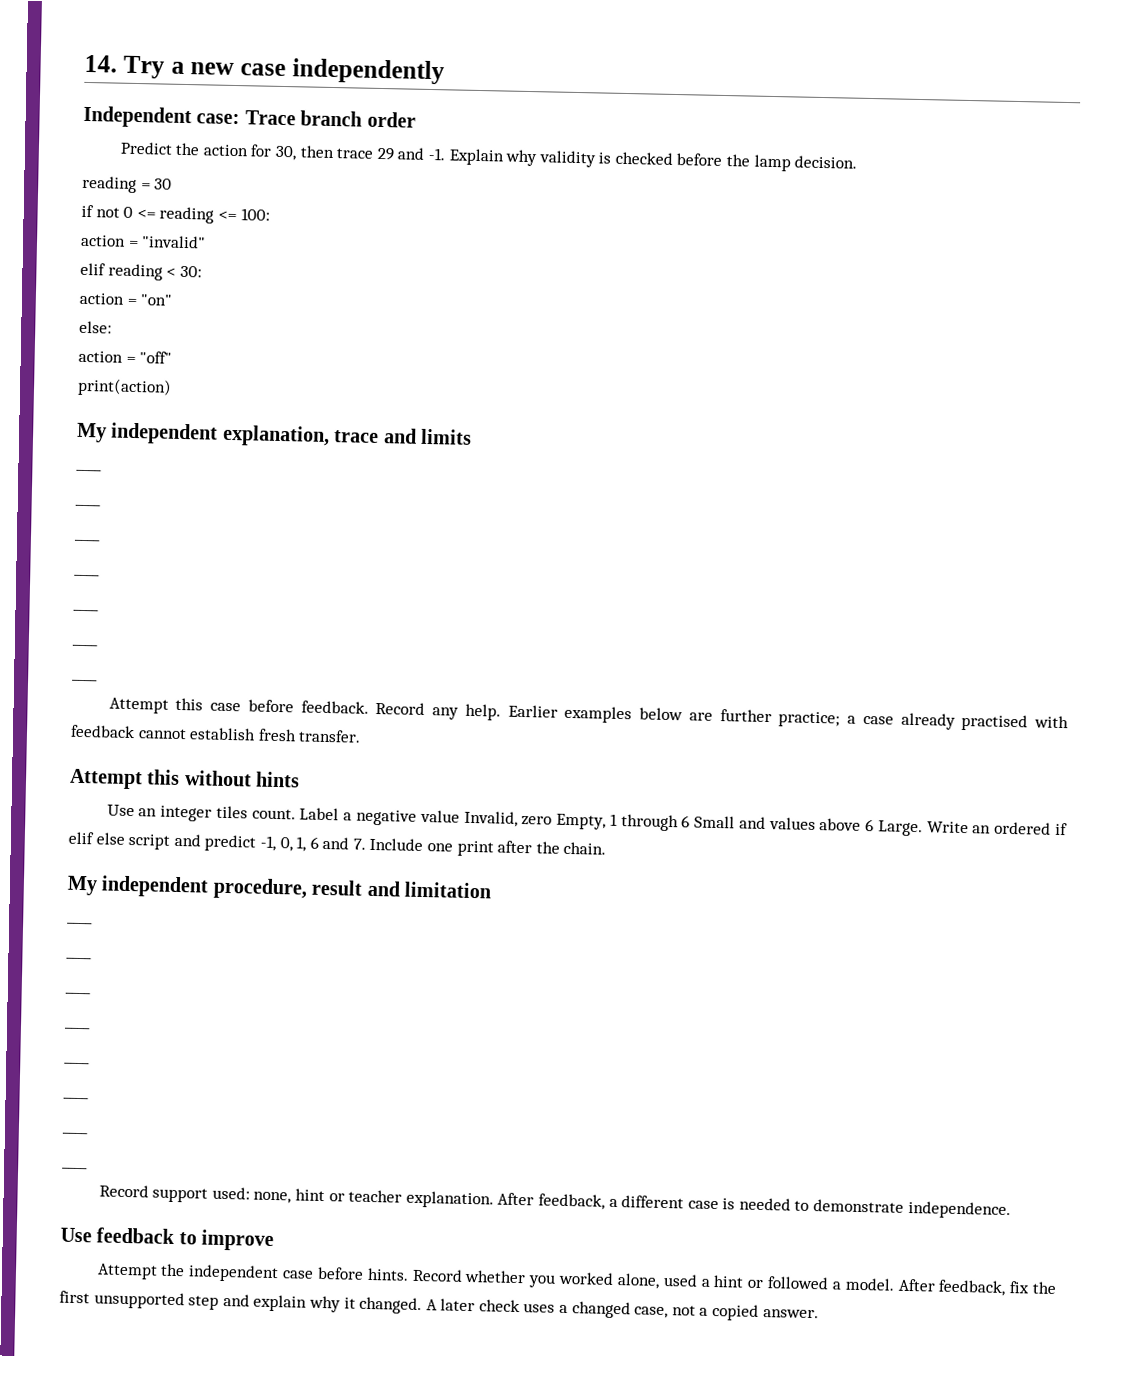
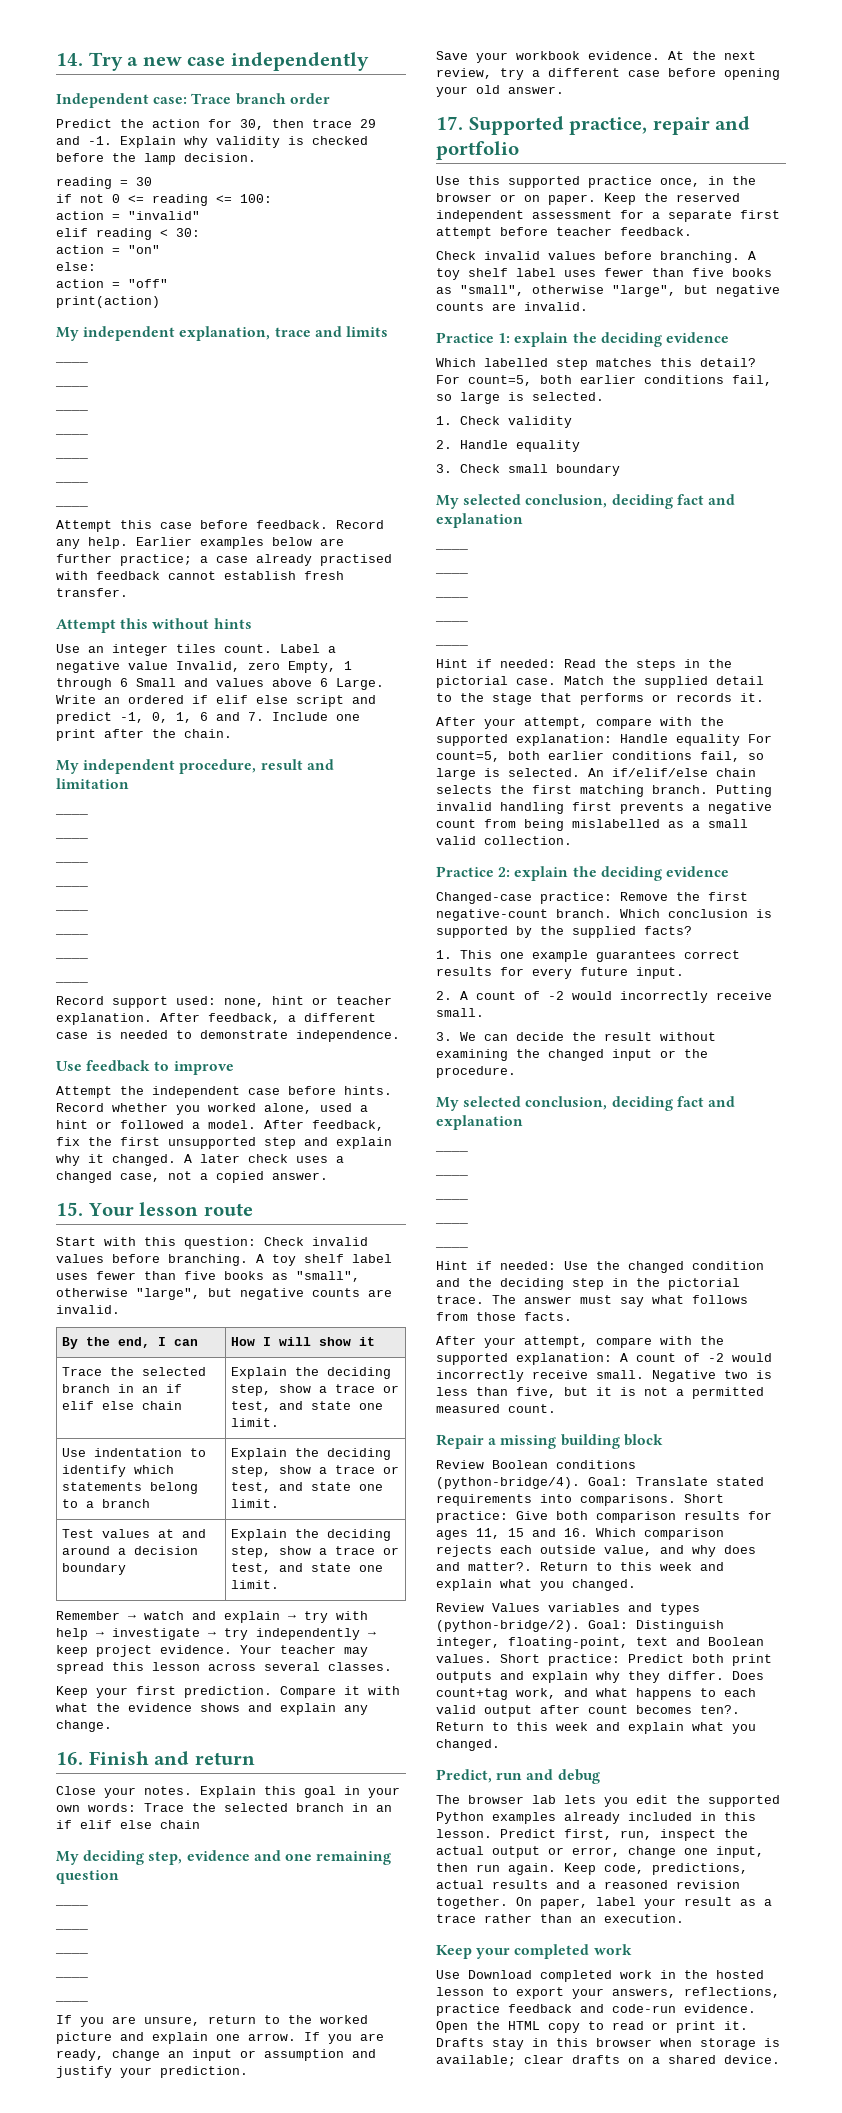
(819, 1314) none -> [56,1202,253,1216] [56,1237,368,1249] [56,1254,392,1266] [56,1271,360,1282] [56,1288,392,1300] [56,1305,120,1314] [61,1337,198,1349] [230,1337,375,1346] [61,1367,206,1376] [61,1384,182,1393] [61,1401,182,1410] [230,1367,391,1379] [230,1384,399,1396] [230,1401,383,1412] [230,1418,279,1427] [61,1448,206,1457] [61,1465,174,1477] [61,1482,198,1494] [61,1499,150,1508] [230,1448,391,1460] [230,1465,399,1477] [230,1482,383,1493] [230,1499,279,1508] [61,1529,206,1538] [61,1546,198,1555] [61,1563,126,1575] [230,1529,391,1541] [230,1546,399,1558] [230,1563,383,1574] [230,1580,279,1589] [56,1611,368,1623] [56,1628,376,1640] [56,1645,368,1657] [56,1662,392,1674] [56,1686,400,1698] [56,1703,368,1715] [56,1720,112,1732] [56,1751,255,1765] [56,1786,400,1798] [56,1803,392,1812] [56,1820,200,1829] [56,1850,392,1865] [56,1870,119,1884] [55,1904,88,1906] [55,1928,88,1930] [55,1952,88,1954] [55,1976,88,1978] [55,2000,88,2002] [56,2015,368,2027] [56,2032,384,2044] [56,2049,376,2061] [56,2066,248,2078] [436,51,756,63] [436,68,780,80] [436,85,564,97] [436,116,751,135] [436,141,519,160] [436,176,756,188] [436,193,740,205] [436,210,780,222] [436,227,692,239] [436,251,756,263] [436,268,772,280] [436,285,780,297] [436,302,588,311] [436,332,729,347] [436,358,756,370] [436,375,772,386] [436,392,604,404] [436,416,572,428] [436,440,580,452] [436,464,620,476] [436,494,735,509] [436,513,523,528] [435,548,468,550] [435,572,468,574] [435,596,468,598] [435,620,468,622] [435,644,468,646] [436,659,732,671] [436,676,764,688] [436,693,764,705] [436,717,724,729] [436,734,772,746] [436,751,764,762] [436,768,756,780] [436,785,772,797] [436,802,772,814] [436,819,748,831] [436,836,572,845] [436,866,729,881] [436,892,748,904] [436,909,772,921] [436,926,692,938] [436,950,740,962] [436,967,684,979] [436,991,772,1003] [436,1008,484,1017] [436,1032,716,1041] [436,1049,708,1061] [436,1066,516,1078] [436,1096,735,1111] [436,1115,523,1130] [435,1150,468,1152] [435,1174,468,1176] [435,1198,468,1200] [435,1222,468,1224] [435,1246,468,1248] [436,1261,764,1273] [436,1278,740,1290] [436,1295,748,1307] [436,1312,572,1321] [436,1336,724,1348] [436,1353,772,1365] [436,1370,772,1382] [436,1387,764,1399] [436,1404,556,1413] [436,1434,663,1449] [436,1460,636,1469] [436,1477,764,1489] [436,1494,724,1506] [436,1511,772,1523] [436,1528,724,1540] [436,1545,756,1557] [436,1562,724,1571] [436,1579,636,1591] [436,1603,700,1615] [436,1620,724,1632] [436,1637,764,1649] [436,1654,772,1666] [436,1671,764,1683] [436,1688,756,1700] [436,1705,740,1717] [436,1722,756,1734] [436,1739,500,1751] [436,1769,600,1784] [436,1795,780,1807] [436,1812,756,1824] [436,1829,748,1841] [436,1846,764,1858] [436,1863,748,1875] [436,1880,740,1889] [436,1897,772,1909] [436,1914,684,1923] [436,1944,632,1959] [436,1970,764,1982] [436,1987,780,1999] [436,2004,756,2016] [436,2021,748,2033] [436,2038,780,2050] [436,2055,780,2066] // 15. Your lesson route // Start with this question: Check invalid values before branching. A toy shelf label uses fewer than five books as "small", otherwise "large", but negative counts are invalid. // By the end, I can | How I will show it // Trace the selected branch in an if elif else chain | Explain the deciding step, show a trace or test, and state one limit. // Use indentation to identify which statements belong to a branch | Explain the deciding step, show a trace or test, and state one limit. // Test values at and around a decision boundary | Explain the deciding step, show a trace or test, and state one limit. // Remember → watch and explain → try with help → investigate → try independently → keep project evidence. Your teacher may spread this lesson across several classes. // Keep your first prediction. Compare it with what the evidence shows and explain any change. // 16. Finish and return // Close your notes. Explain this goal in your own words: Trace the selected branch in an if elif else chain // My deciding step, evidence and one remaining question // ____ // ____ // ____ // ____ // ____ // If you are unsure, return to the worked picture and explain one arrow. If you are ready, change an input or assumption and justify your prediction. // Save your workbook evidence. At the next review, try a different case before opening your old answer. // 17. Supported practice, repair and portfolio // Use this supported practice once, in the browser or on paper. Keep the reserved independent assessment for a separate first attempt before teacher feedback. // Check invalid values before branching. A toy shelf label uses fewer than five books as "small", otherwise "large", but negative counts are invalid. // Practice 1: explain the deciding evidence // Which labelled step matches this detail? For count=5, both earlier conditions fail, so large is selected. // 1. Check validity // 2. Handle equality // 3. Check small boundary // My selected conclusion, deciding fact and explanation // ____ // ____ // ____ // ____ // ____ // Hint if needed: Read the steps in the pictorial case. Match the supplied detail to the stage that performs or records it. // After your attempt, compare with the supported explanation: Handle equality For count=5, both earlier conditions fail, so large is selected. An if/elif/else chain selects the first matching branch. Putting invalid handling first prevents a negative count from being mislabelled as a small valid collection. // Practice 2: explain the deciding evidence // Changed-case practice: Remove the first negative-count branch. Which conclusion is supported by the supplied facts? // 1. This one example guarantees correct results for every future input. // 2. A count of -2 would incorrectly receive small. // 3. We can decide the result without examining the changed input or the procedure. // My selected conclusion, deciding fact and explanation // ____ // ____ // ____ // ____ // ____ // Hint if needed: Use the changed condition and the deciding step in the pictorial trace. The answer must say what follows from those facts. // After your attempt, compare with the supported explanation: A count of -2 would incorrectly receive small. Negative two is less than five, but it is not a permitted measured count. // Repair a missing building block // Review Boolean conditions (python-bridge/4). Goal: Translate stated requirements into comparisons. Short practice: Give both comparison results for ages 11, 15 and 16. Which comparison rejects each outside value, and why does and matter?. Return to this week and explain what you changed. // Review Values variables and types (python-bridge/2). Goal: Distinguish integer, floating-point, text and Boolean values. Short practice: Predict both print outputs and explain why they differ. Does count+tag work, and what happens to each valid output after count becomes ten?. Return to this week and explain what you changed. // Predict, run and debug // The browser lab lets you edit the supported Python examples already included in this lesson. Predict first, run, inspect the actual output or error, change one input, then run again. Keep code, predictions, actual results and a reasoned revision together. On paper, label your result as a trace rather than an execution. // Keep your completed work // Use Download completed work in the hosted lesson to export your answers, reflections, practice feedback and code-run evidence. Open the HTML copy to read or print it. Drafts stay in this browser when storage is available; clear drafts on a shared device.

